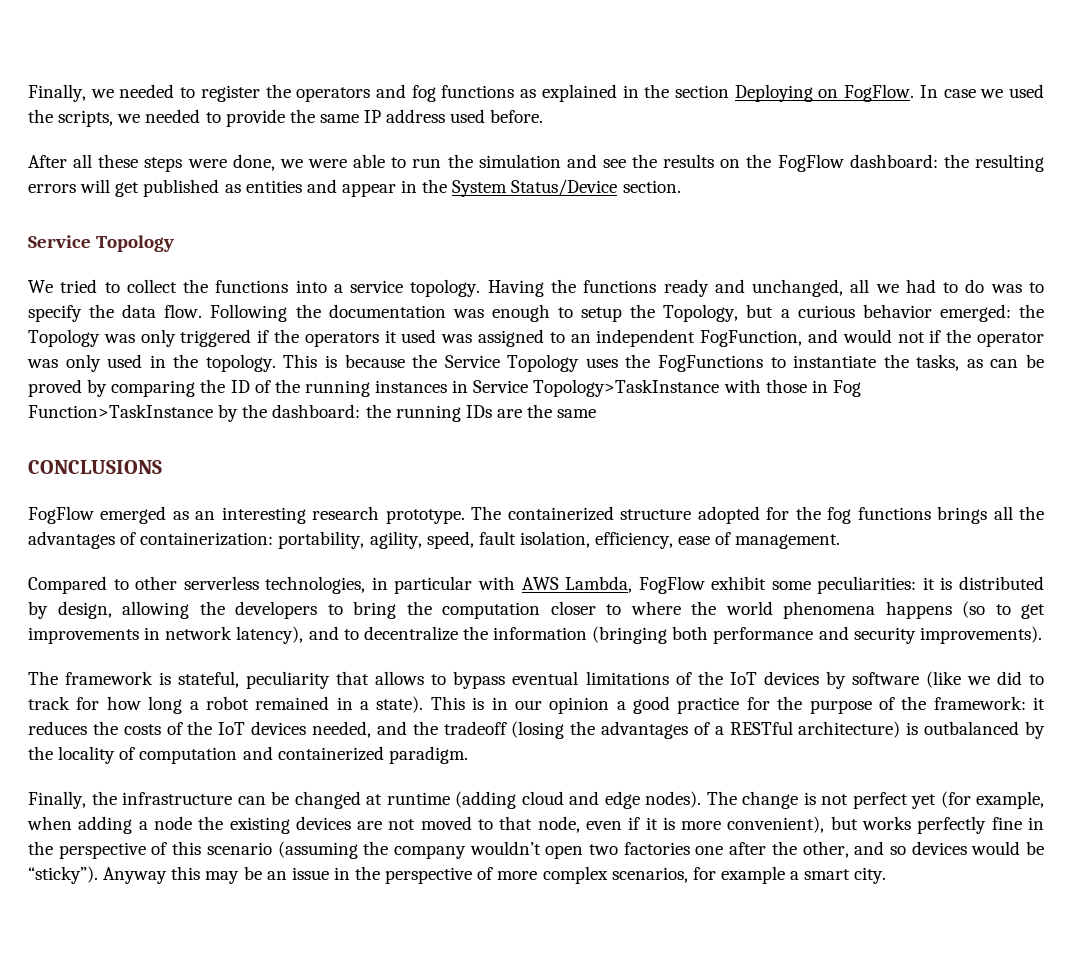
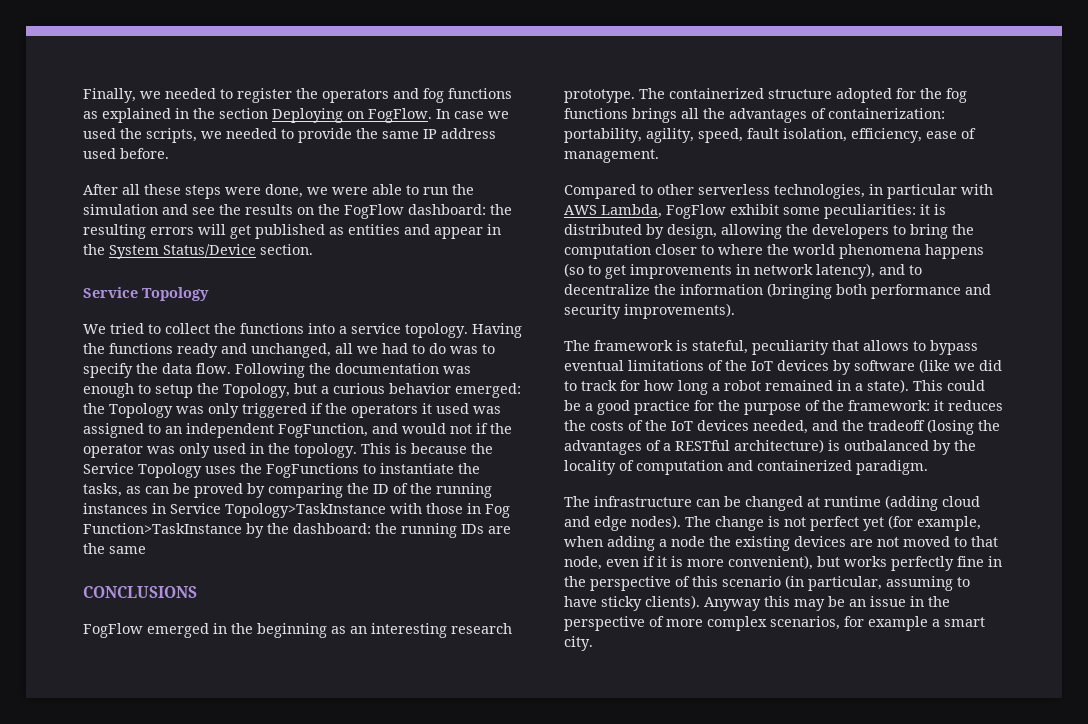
(167, 515) none -> [213,623,327,638] in the beginning
[472,697,610,714] is in our opinion -> [947,380,985,391] [564,400,581,411] could be
[28,791,117,809] Finally, the -> [564,496,590,507] The
[277,841,1045,859] [28,866,98,884] (assuming the company wouldn’t open two factories one after the other, and so devices would be “sticky”). -> [785,575,970,591] [564,595,700,611] (in particular, assuming to have sticky clients).

